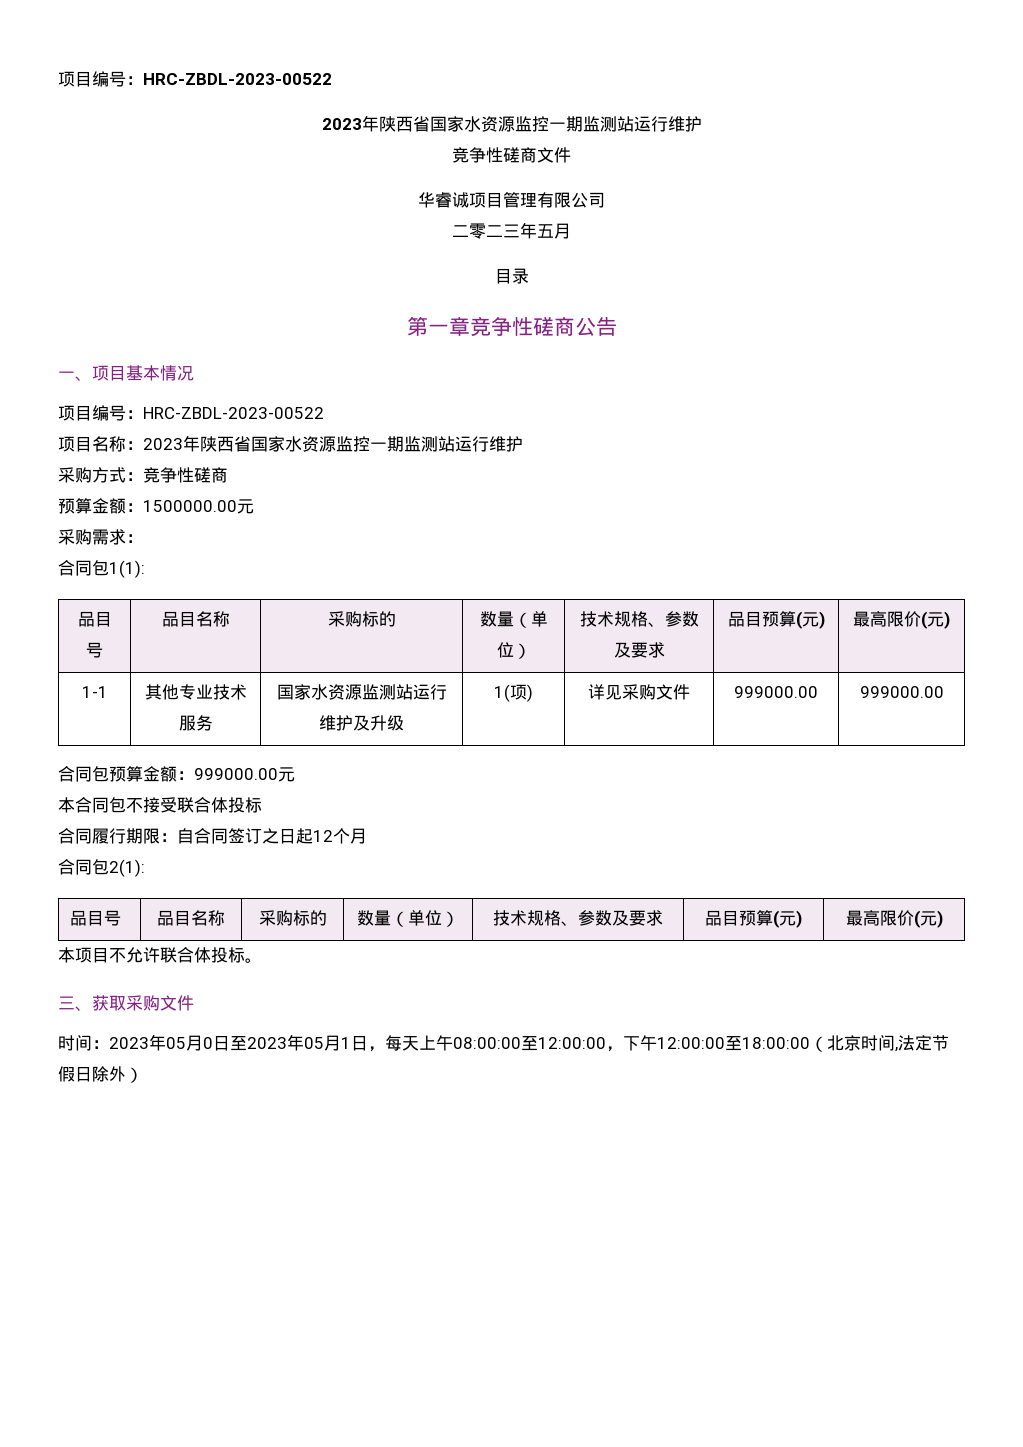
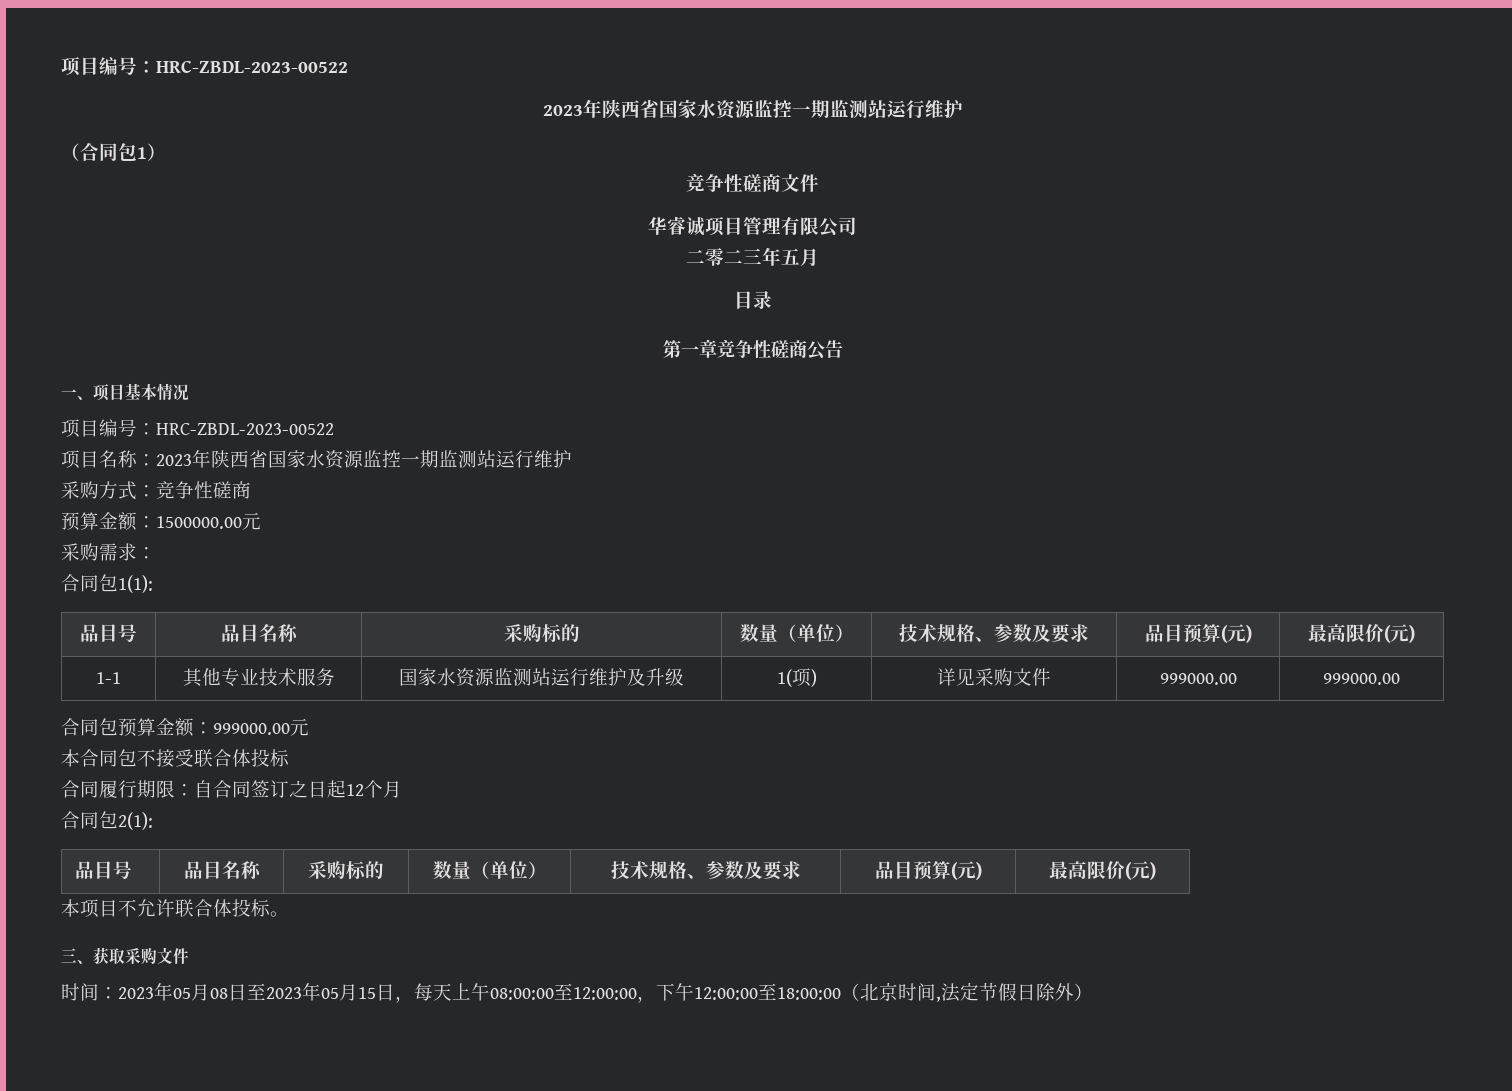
(702, 124) none -> [61,143,166,161] // （合同包1）
[203,1037,213,1049] 0 -> [210,988,228,999] 08
[341,1037,351,1049] 1 -> [358,987,376,999] 15

